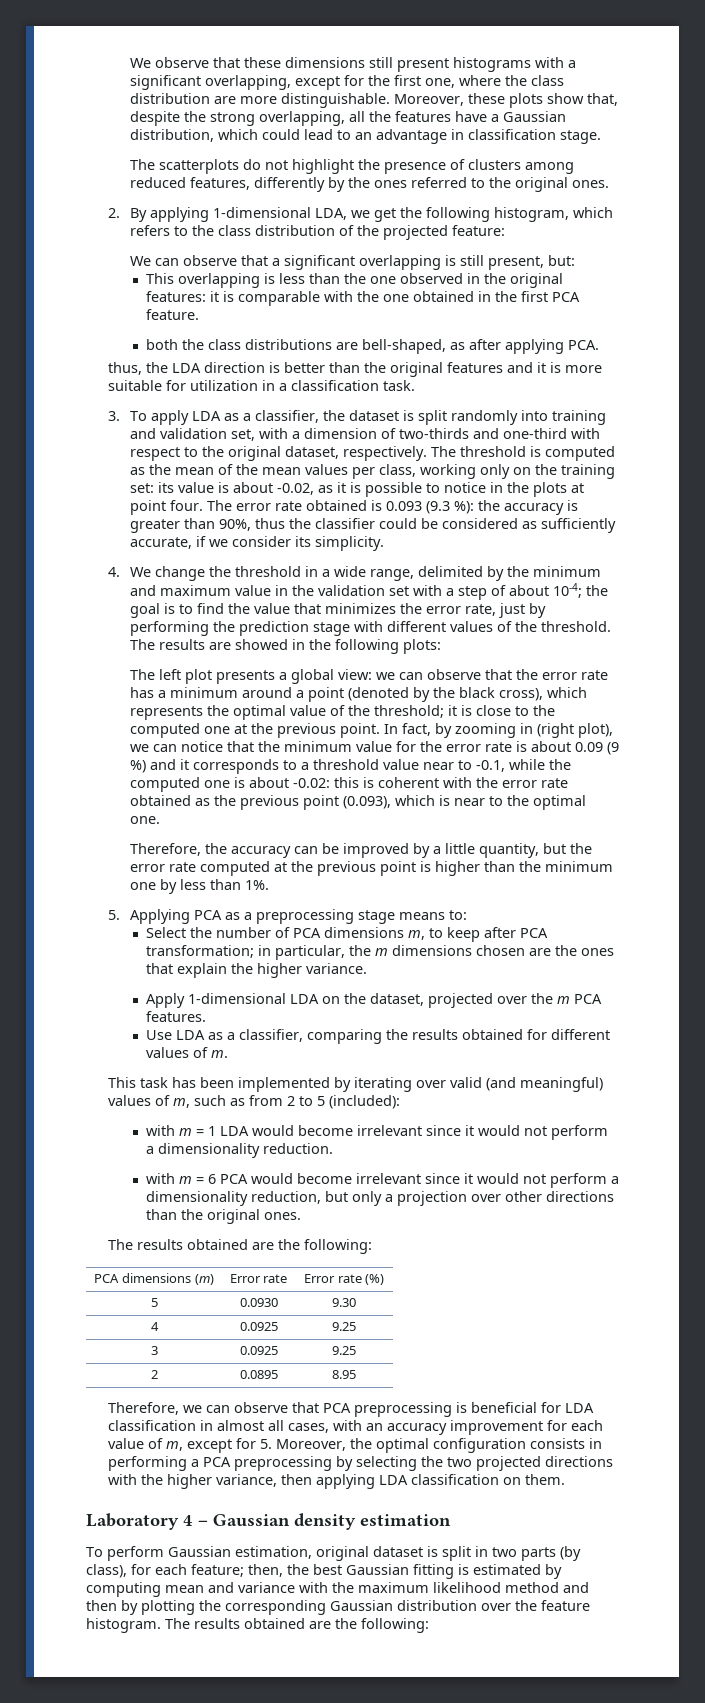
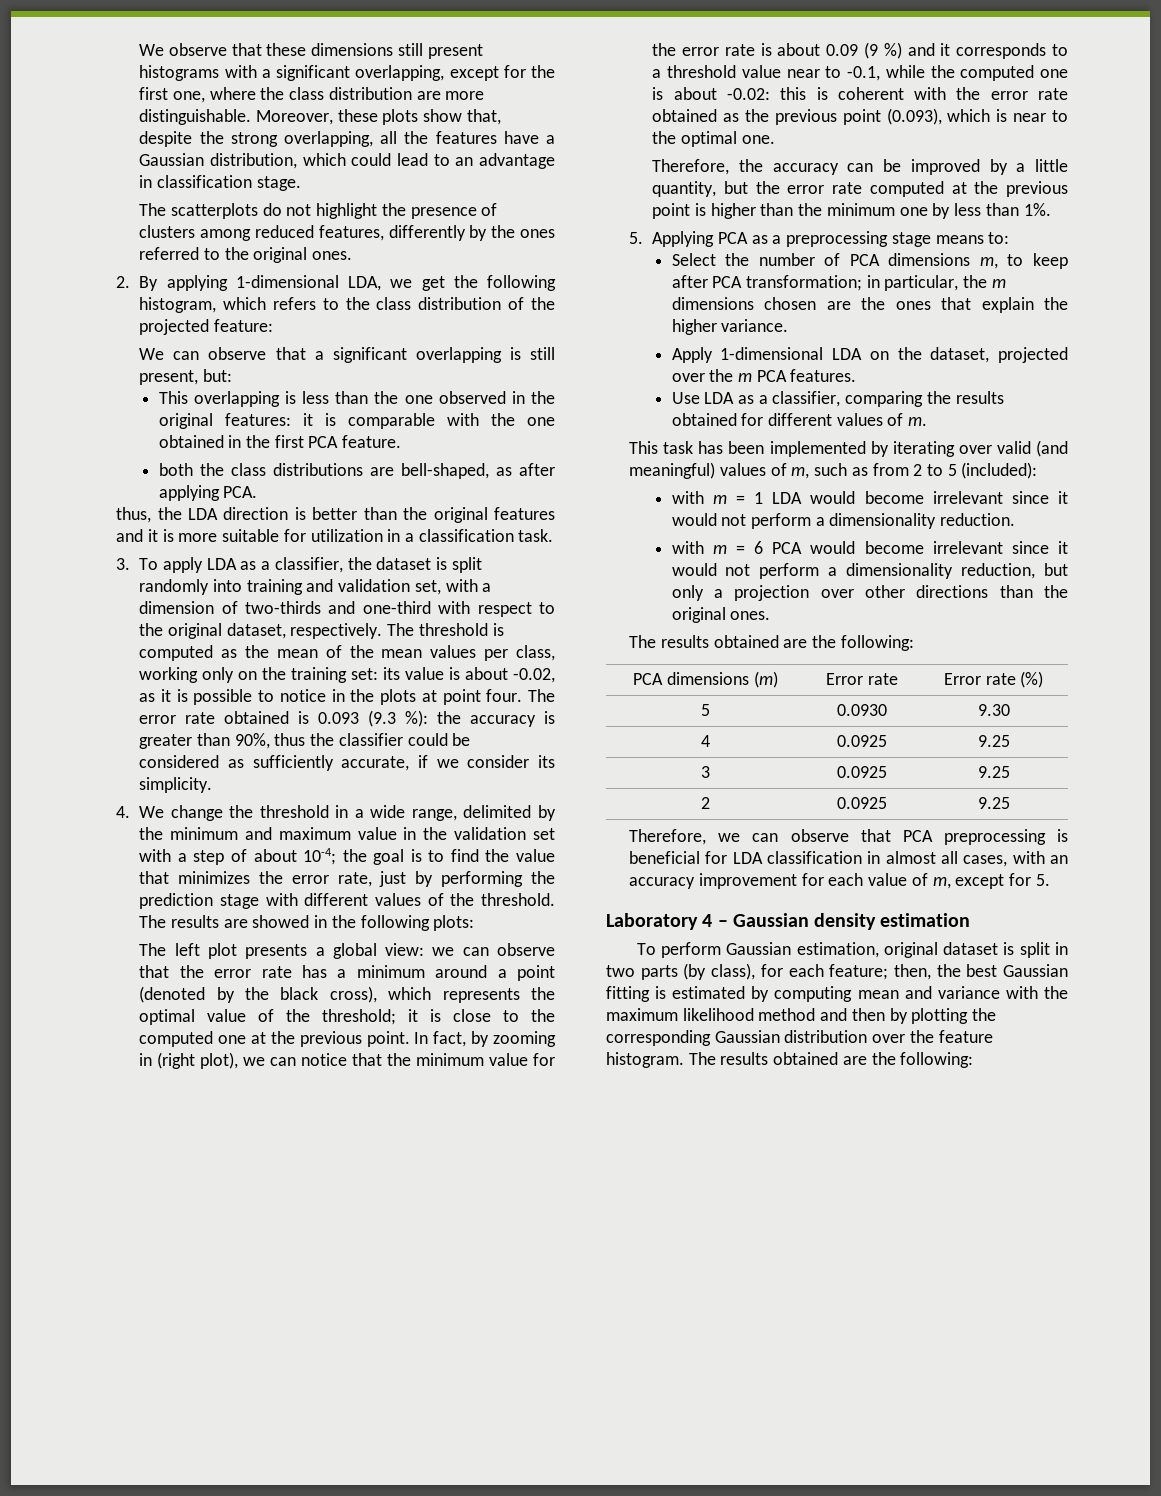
[239,1370,278,1379] [332,1370,356,1379] 0.0895 | 8.95 -> [837,797,887,809] [977,797,1010,809] 0.0925 | 9.25
[275,1438,602,1453] [107,1456,613,1471] [107,1474,565,1489] Moreover, the optimal configuration consists in performing a PCA preprocessing by selecting the two projected directions with the higher variance, then applying LDA classification on them. -> (1050, 880) none

